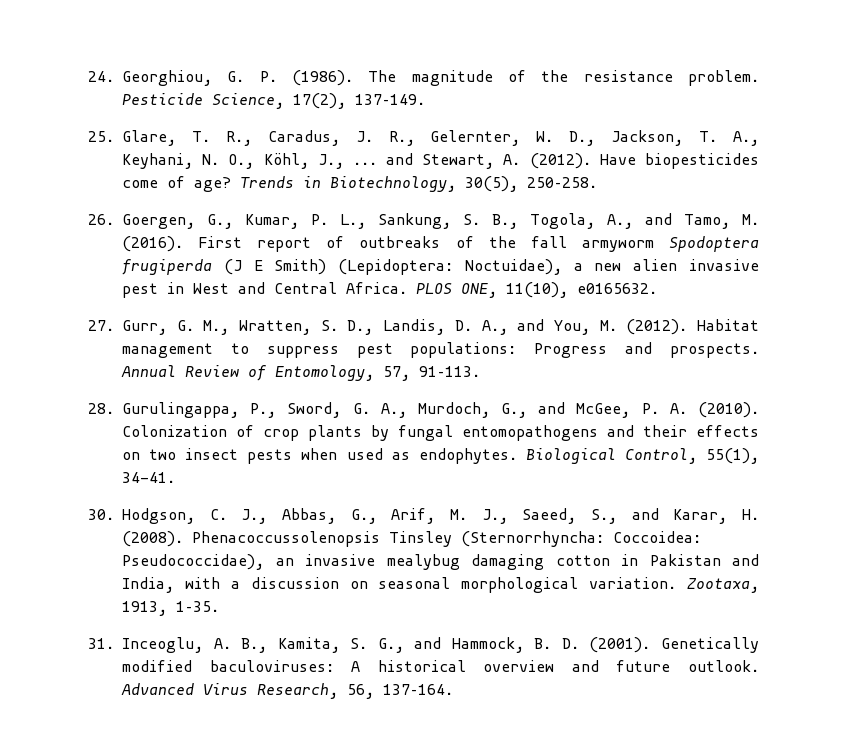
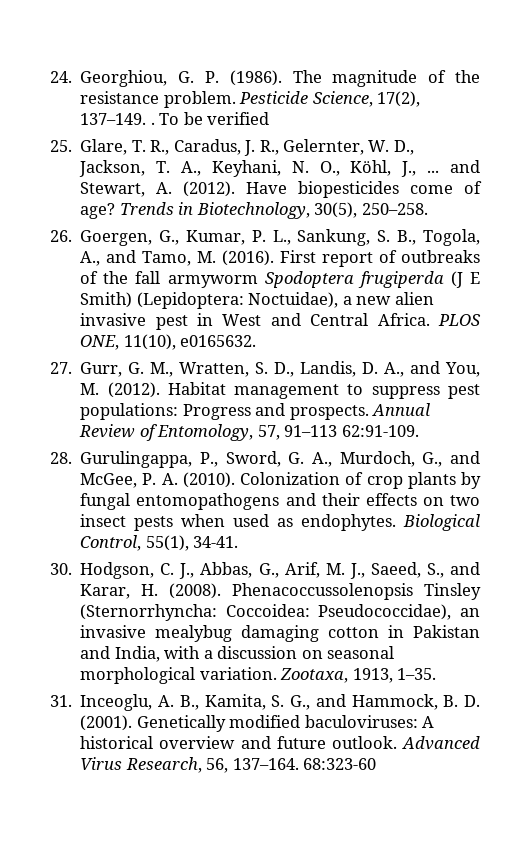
(425, 99) none -> [150,112,270,125] . To be verified
[419,366,480,377] 91–113. -> [284,425,419,437] 91–113 62:91-109.
(453, 689) none -> [303,758,377,770] 68:323-60

